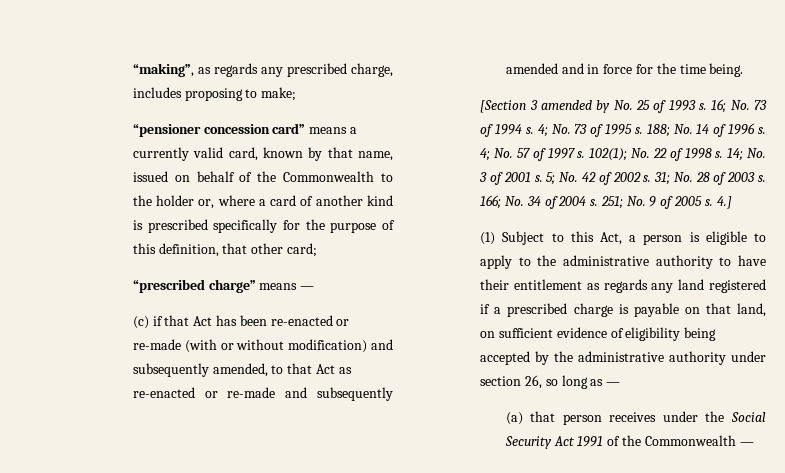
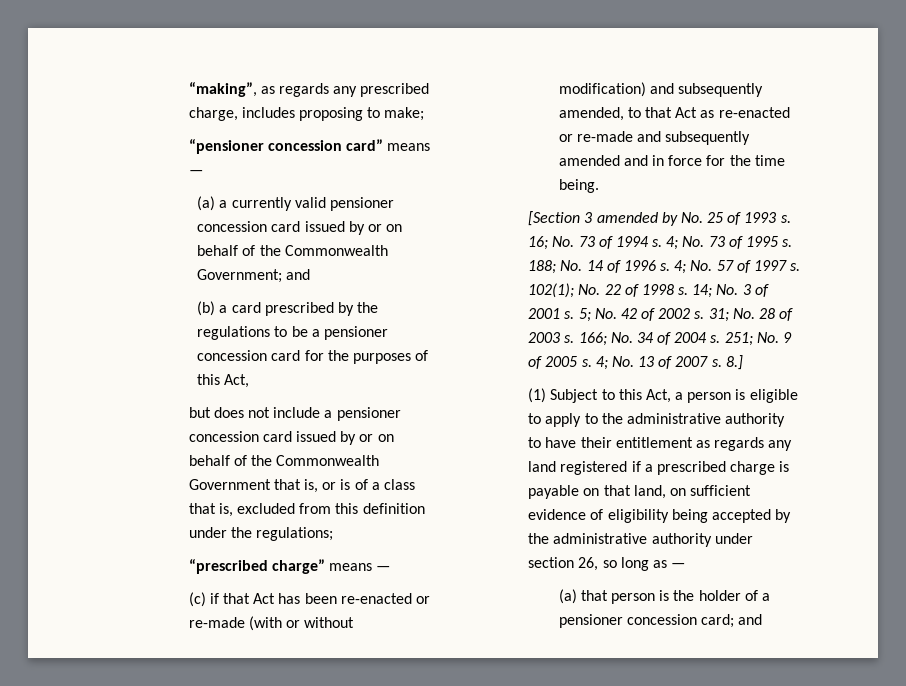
(348, 130) none -> [188,170,203,175] [197,196,216,211] — // (a)
[228,147,393,161] [132,171,393,182] [132,195,393,209] [132,219,377,233] card, known by that name, issued on behalf of the Commonwealth to the holder or, where a card of another kind is prescribed specifically for the purpose -> [329,197,394,211] [197,221,403,235] [197,245,388,256] [197,269,311,283] [197,301,379,316] [197,326,388,340] [197,350,411,364] pensioner concession card issued by or on behalf of the Commonwealth Government; and // (b) a card prescribed by the regulations to be a pensioner concession card for the purposes
[158,243,317,257] definition, that other card; -> [224,374,250,388] [188,407,401,421] [188,431,394,445] [188,455,380,466] [188,479,416,493] [188,503,425,517] [188,527,334,541] Act, // but does not include a pensioner concession card issued by or on behalf of the Commonwealth Government that is, or is of a class that is, excluded from this definition under the regulations;
[716,196,732,209] 4.] -> [595,355,743,370] 4; No. 13 of 2007 s. 8.]
[609,411,766,422] [504,435,754,449] receives under the Social Security Act 1991 of the Commonwealth — -> [659,590,771,601] [558,614,763,628] is the holder of a pensioner concession card; and

